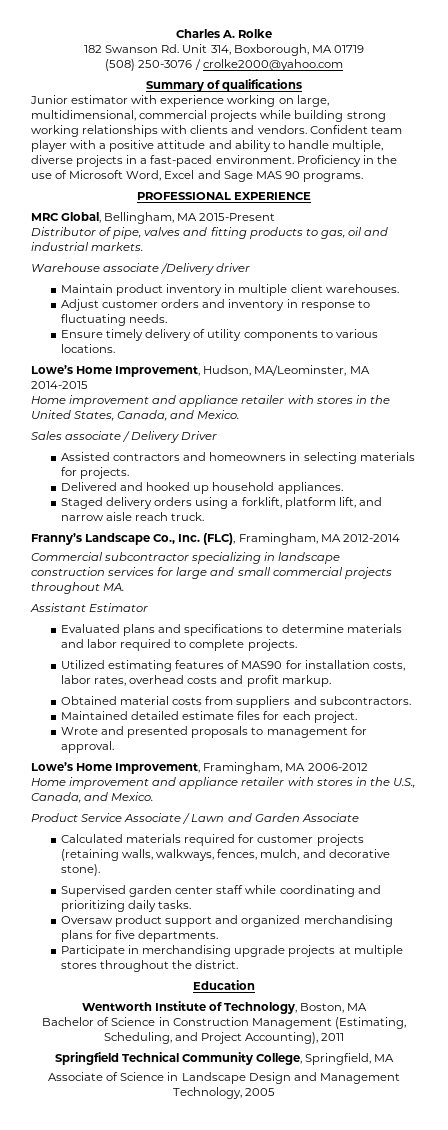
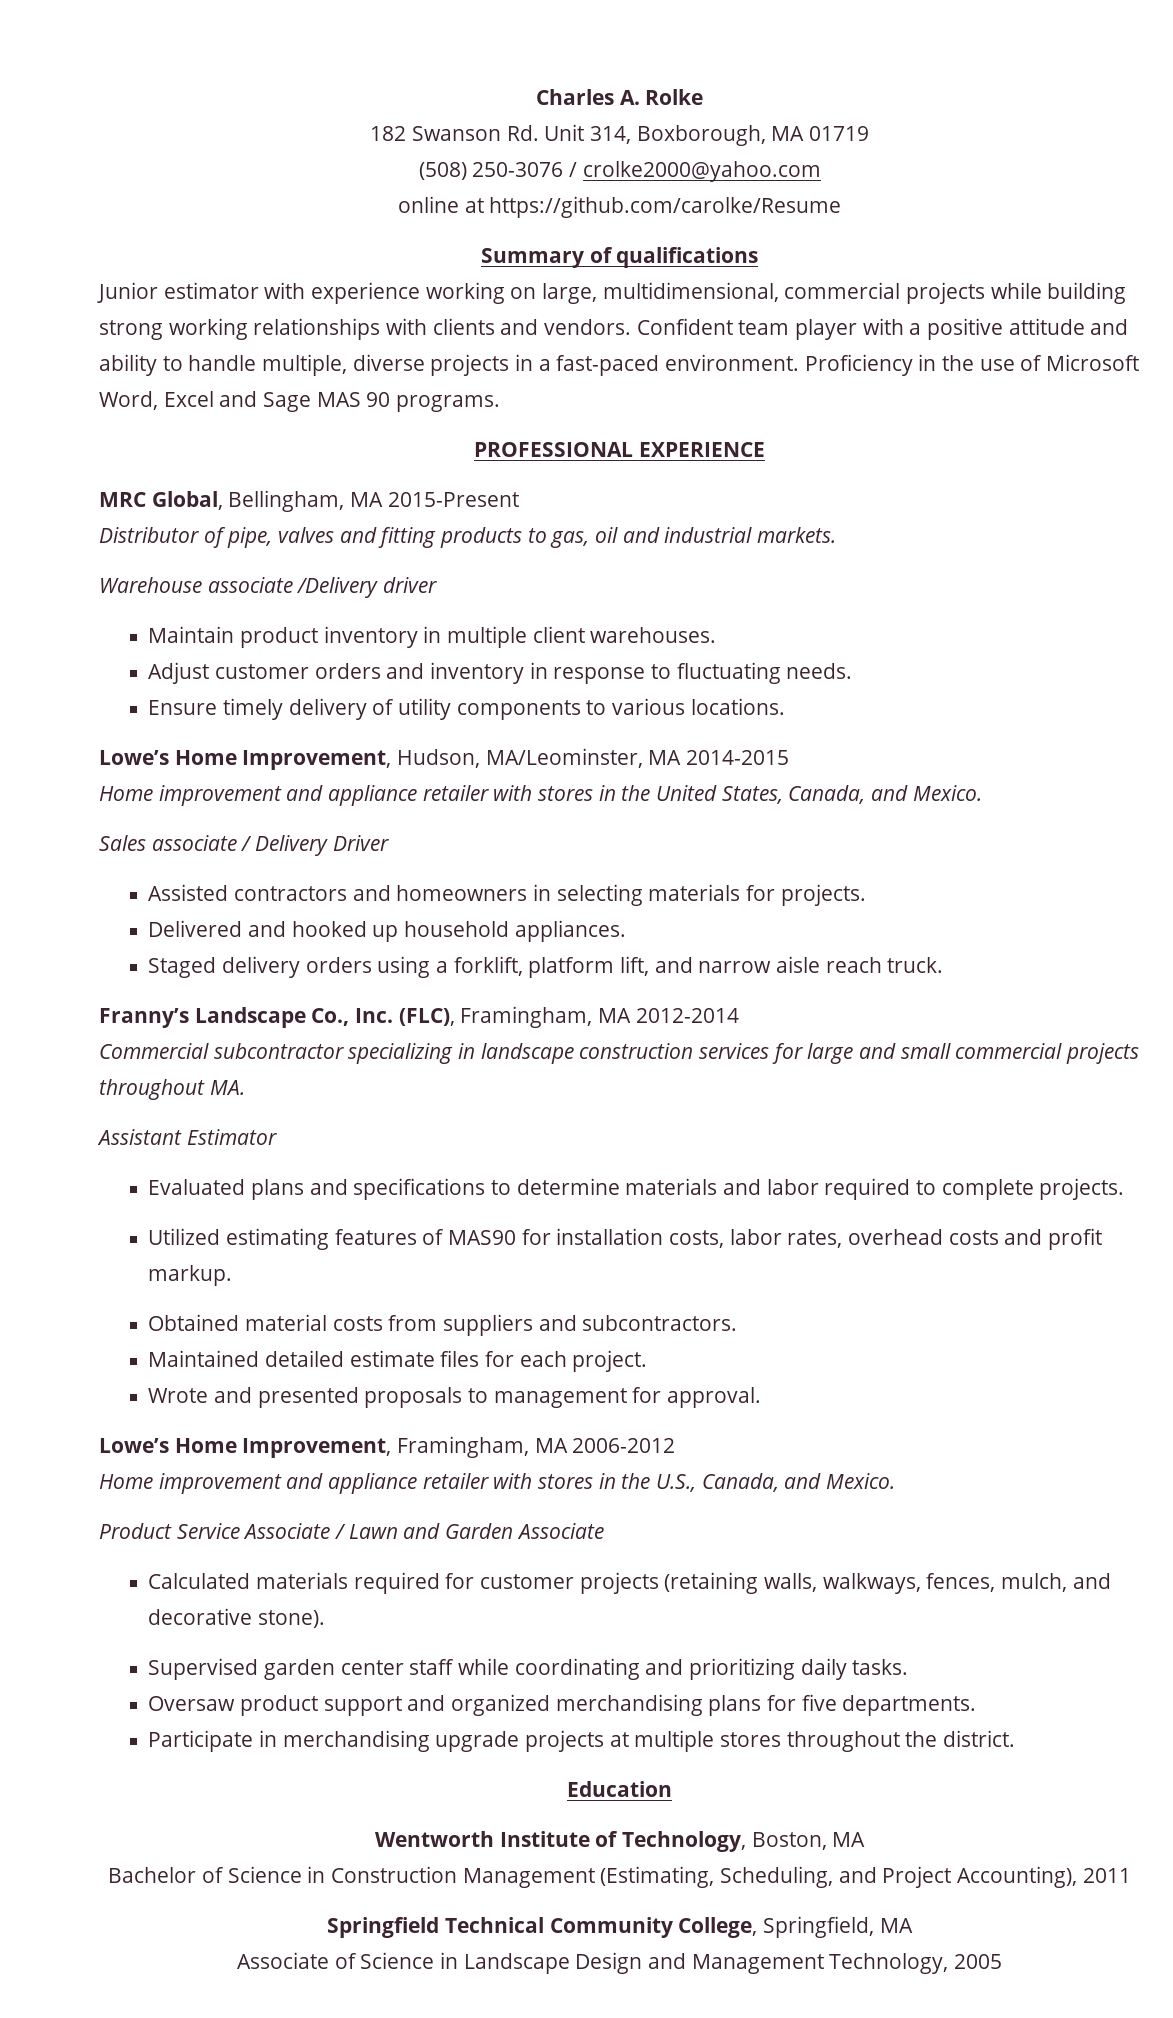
(343, 65) none -> [397,196,842,218] // online at https://github.com/carolke/Resume

